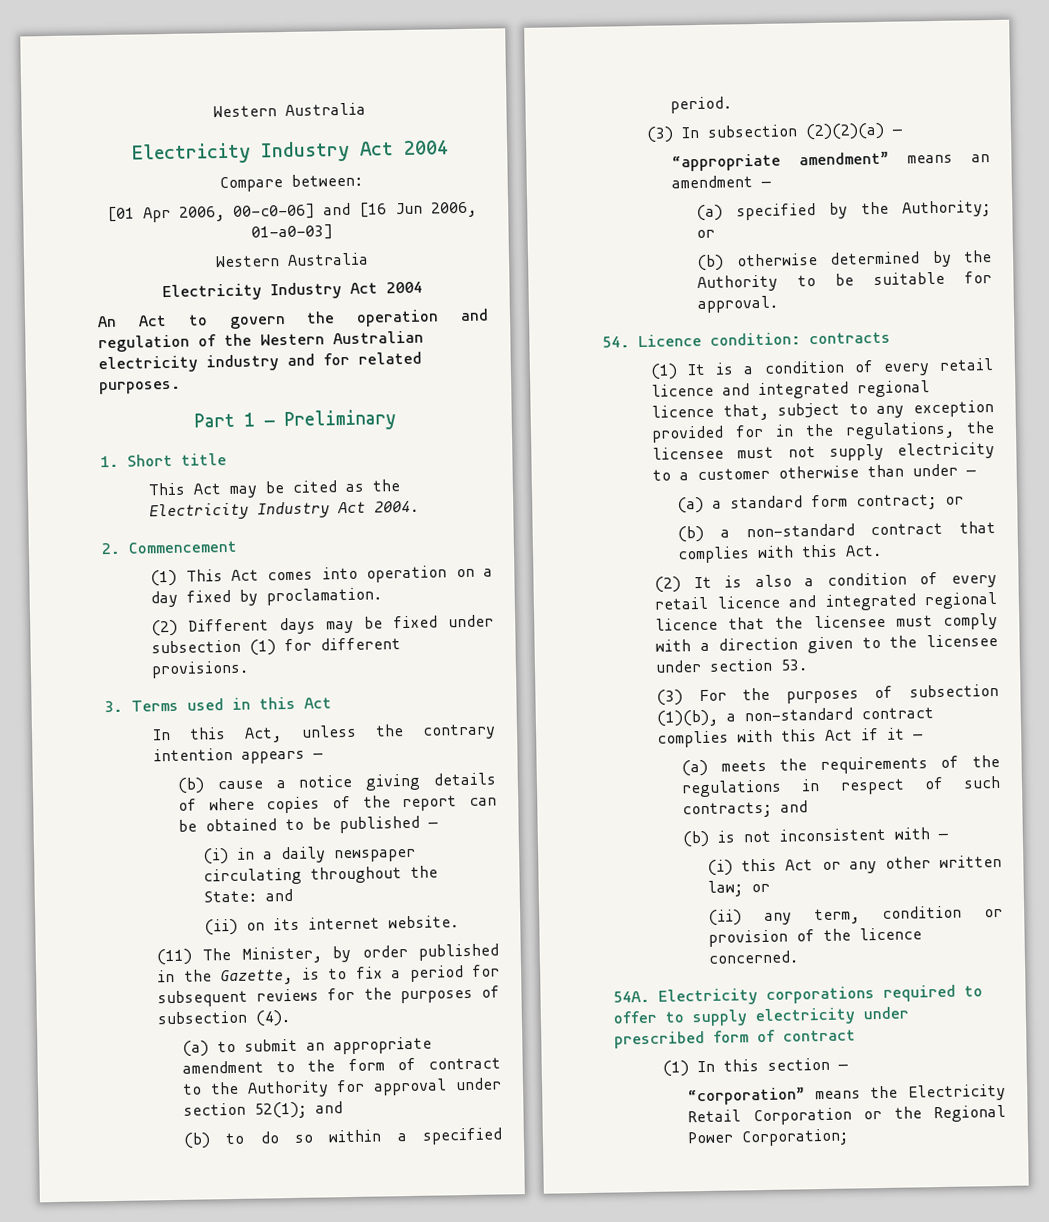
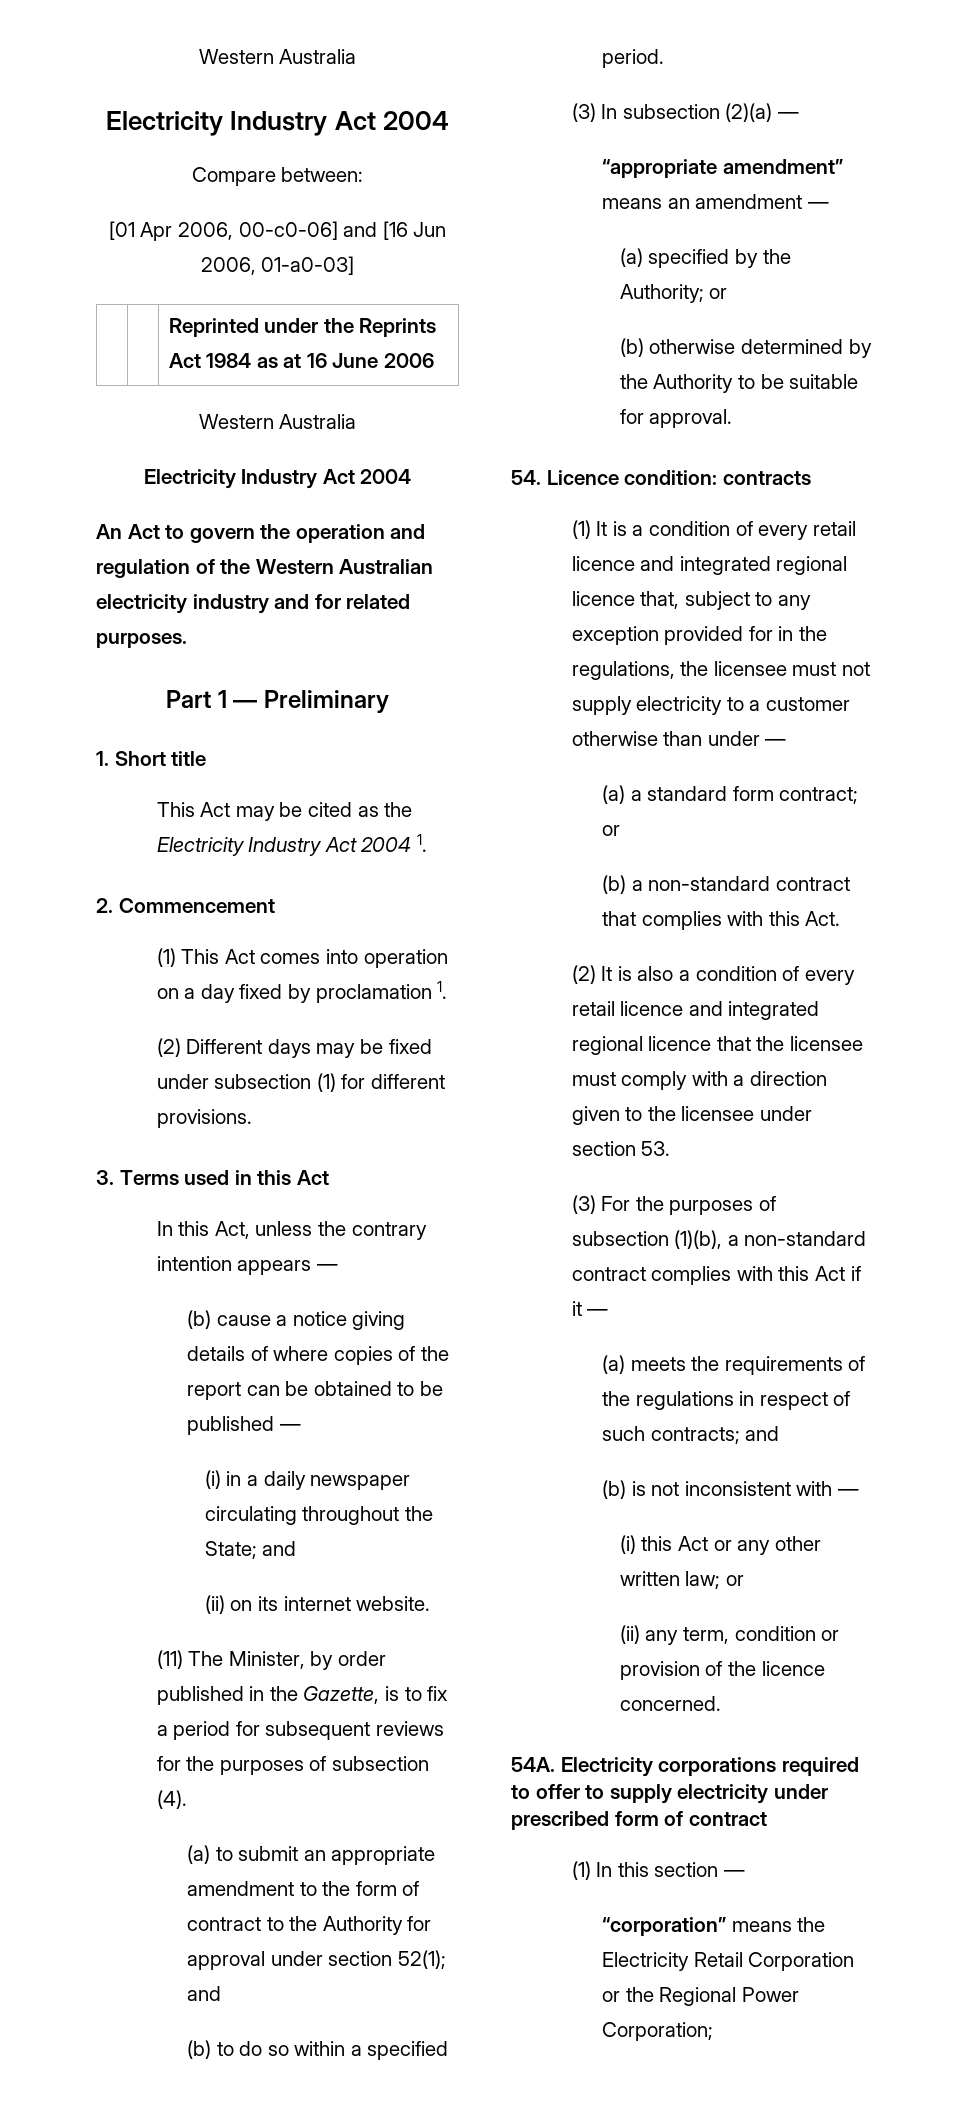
(333, 232) none -> [168,318,437,337] [168,353,434,368] // | | Reprinted under the Reprints Act 1984 as at 16 June 2006
[374,500,420,513] 2004. -> [360,834,427,852] 2004 1.
[266,587,383,606] proclamation. -> [315,981,448,1003] proclamation 1.
[203,890,258,903] State: -> [204,1541,257,1559] State;
[805,122,886,141] (2)(2)(a) -> [725,103,773,122] (2)(a)

